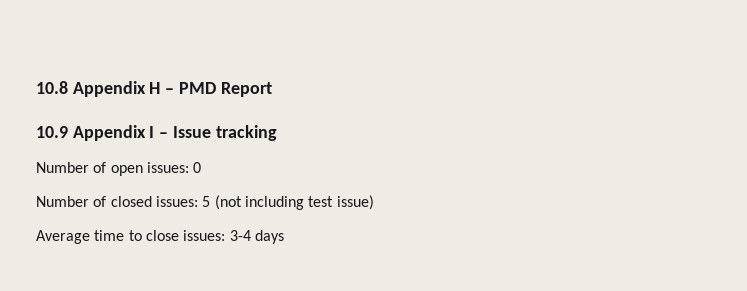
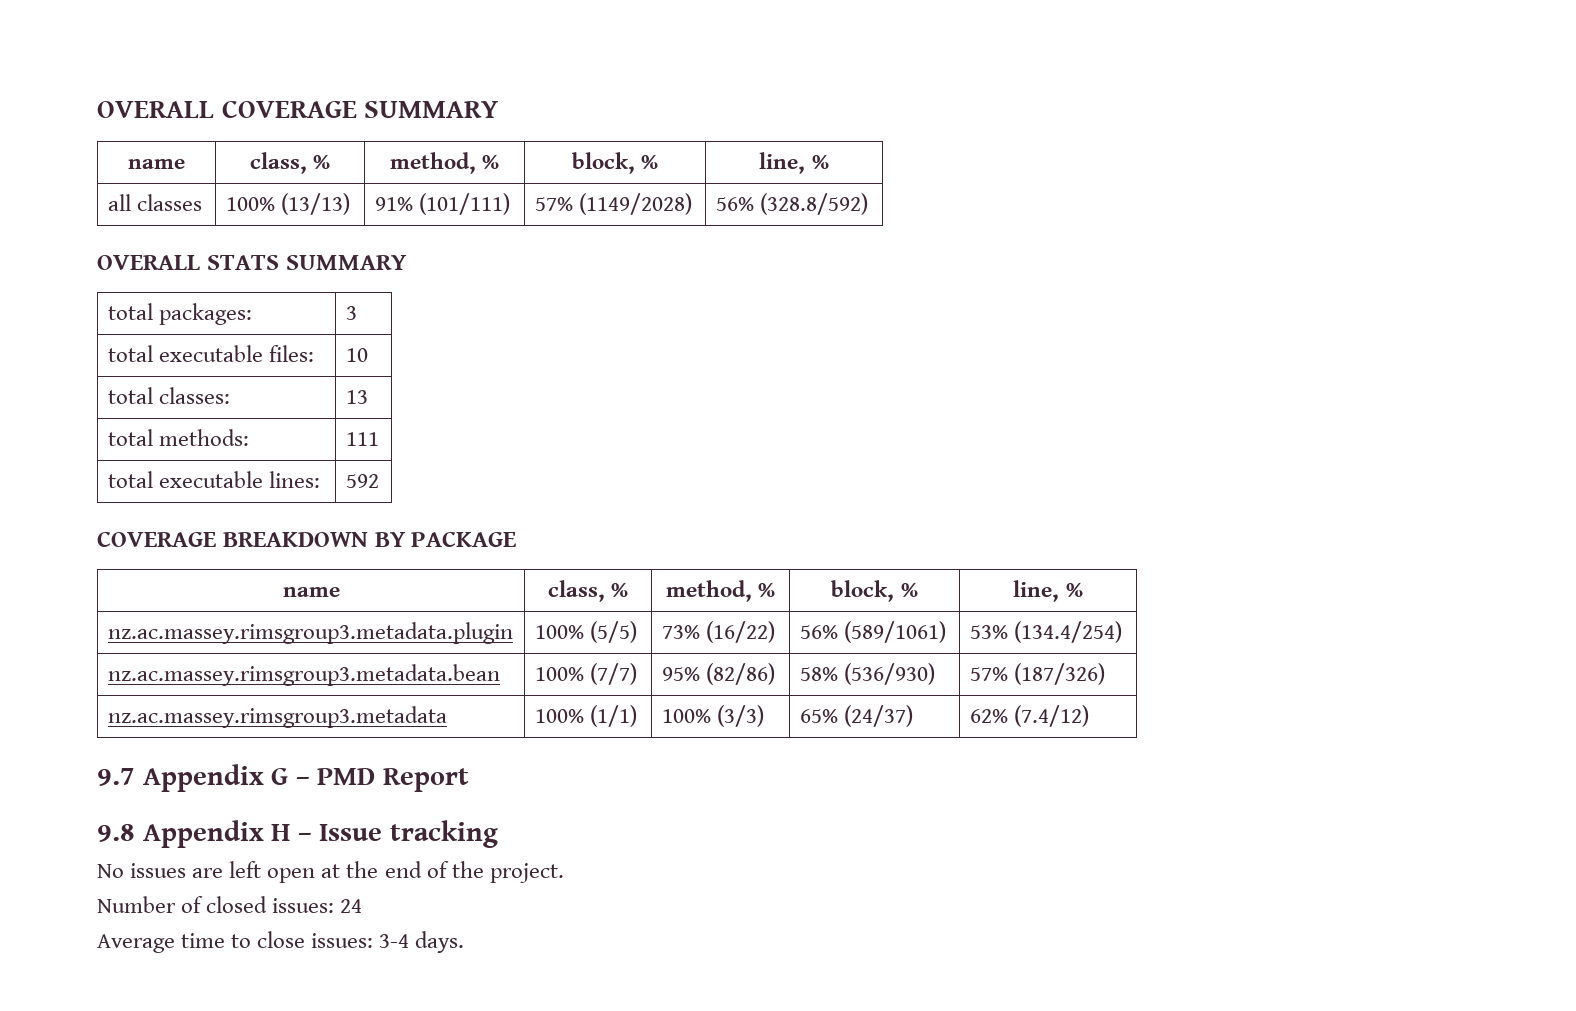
[36,81,161,97] 10.8 Appendix H -> [97,100,499,118] [128,159,185,169] [249,152,331,174] [389,152,500,174] [571,152,659,174] [759,152,829,174] [107,194,202,211] [225,193,350,215] [374,193,510,215] [534,193,692,215] [715,193,868,215] [97,255,407,270] [107,303,252,325] [345,306,357,320] [107,345,315,362] [345,348,368,362] [107,387,230,404] [345,390,368,404] [107,429,249,446] [345,432,379,446] [107,471,321,488] [345,474,379,488] [97,531,517,547] [282,587,340,597] [547,580,629,602] [665,580,776,602] [831,580,918,602] [1013,580,1083,602] [107,622,513,644] [534,621,637,643] [661,621,775,643] [799,621,946,643] [969,621,1122,643] [107,664,500,686] [534,663,637,685] [661,663,775,685] [799,663,935,685] [969,663,1105,685] [107,706,447,728] [534,705,637,727] [661,705,764,727] [799,705,913,727] [969,705,1089,727] [97,764,289,792] OVERALL COVERAGE SUMMARY // name | class, % | method, % | block, % | line, % // all classes | 100% (13/13) | 91% (101/111) | 57% (1149/2028) | 56% (328.8/592) // OVERALL STATS SUMMARY // total packages: | 3 // total executable files: | 10 // total classes: | 13 // total methods: | 111 // total executable lines: | 592 // COVERAGE BREAKDOWN BY PACKAGE // name | class, % | method, % | block, % | line, % // nz.ac.massey.rimsgroup3.metadata.plugin | 100% (5/5) | 73% (16/22) | 56% (589/1061) | 53% (134.4/254) // nz.ac.massey.rimsgroup3.metadata.bean | 100% (7/7) | 95% (82/86) | 58% (536/930) | 57% (187/326) // nz.ac.massey.rimsgroup3.metadata | 100% (1/1) | 100% (3/3) | 65% (24/37) | 62% (7.4/12) // 9.7 Appendix G
[36,125,155,141] 10.9 Appendix I -> [97,820,291,848] 9.8 Appendix H
[36,162,202,176] Number of open issues: 0 -> [97,861,564,883] No issues are left open at the end of the project.
[202,195,374,210] 5 (not including test issue) -> [340,899,363,913] 24
[254,230,284,244] days -> [415,931,465,953] days.

